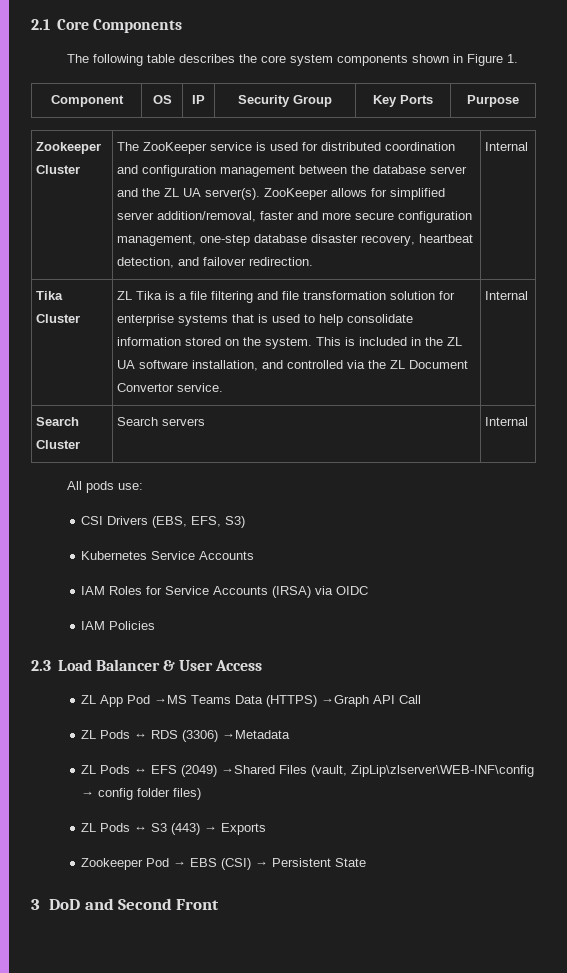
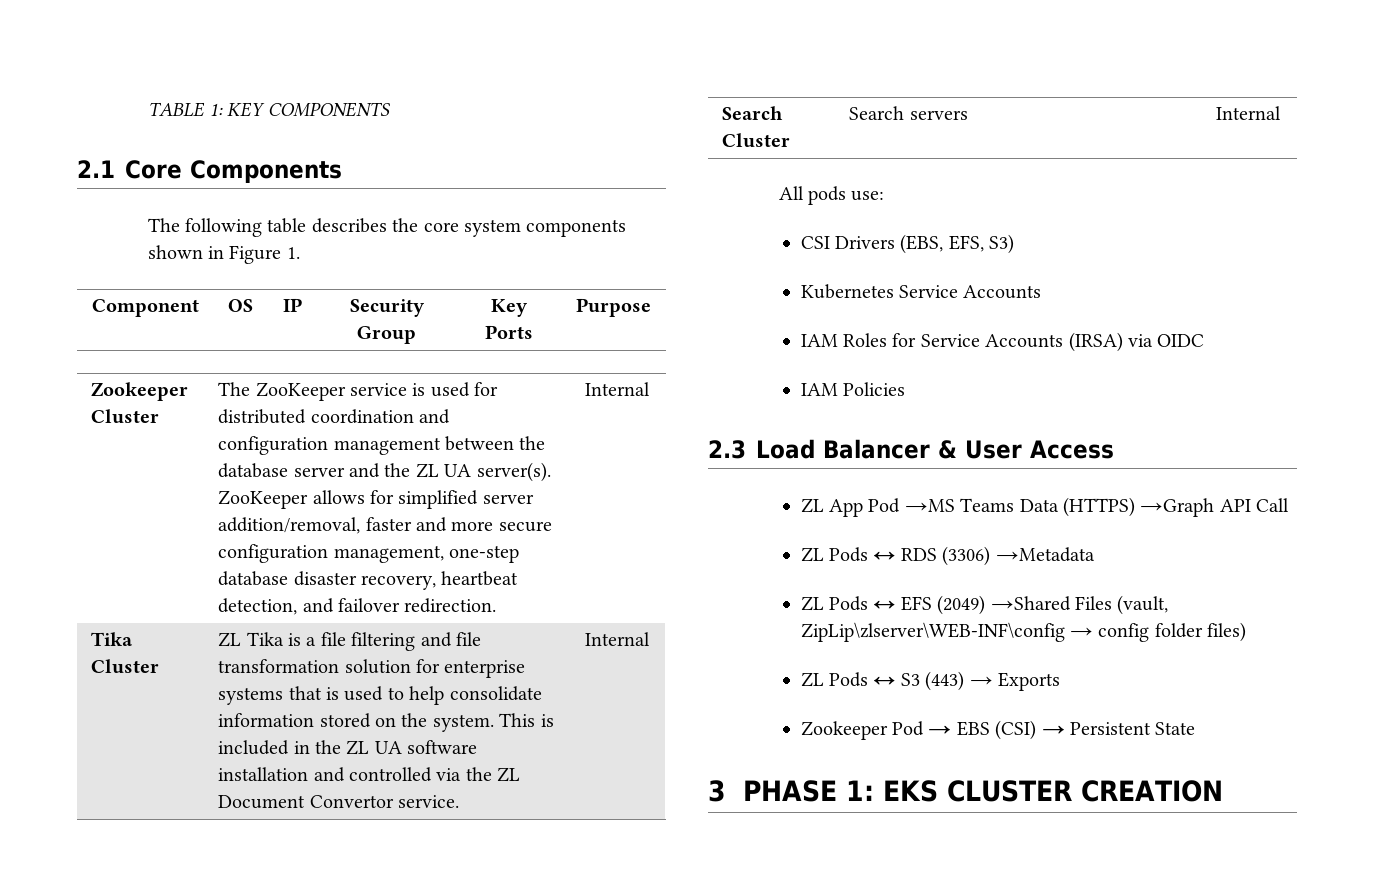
(31, 24) none -> [147,102,390,117] TABLE 1: KEY COMPONENTS //
[192,360,259,371] installation, -> [218,767,309,781] installation
[49,898,220,910] DoD and Second Front -> [743,780,1224,802] PHASE 1: EKS CLUSTER CREATION

